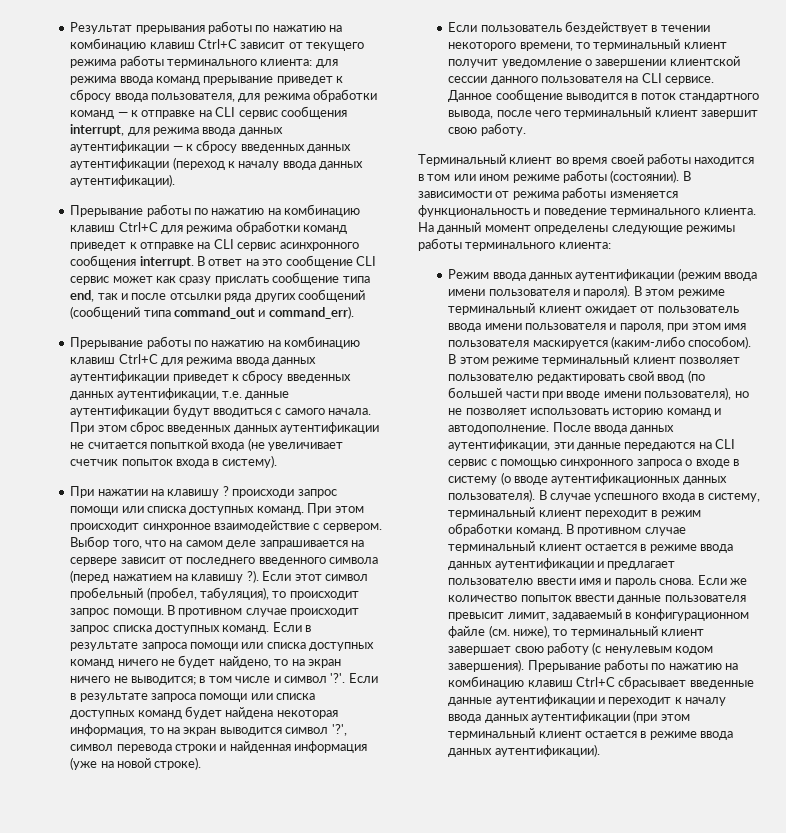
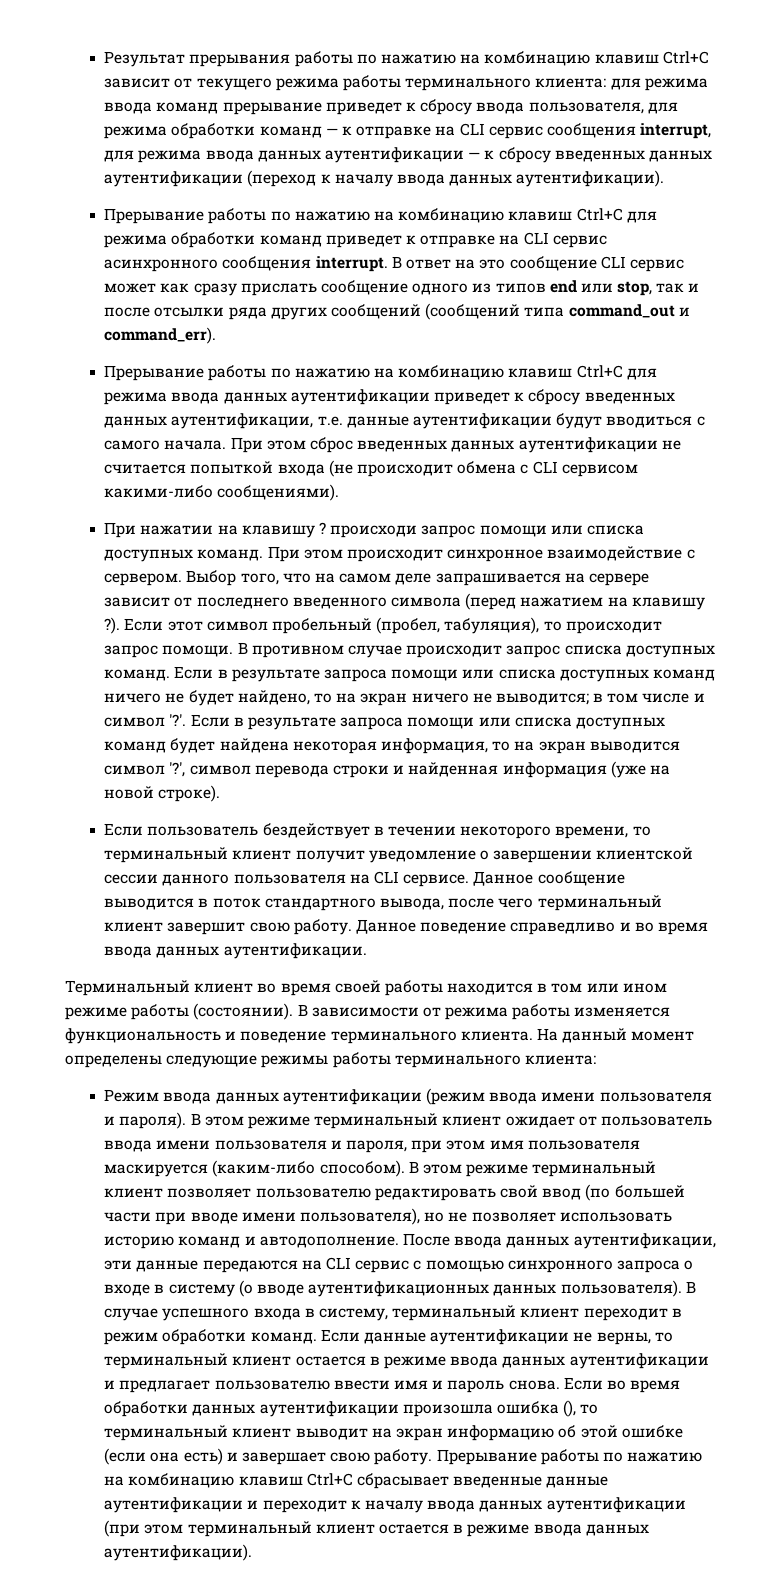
[342,276,370,283] [70,290,95,302] типа end, -> [412,280,653,296] одного из типов end или stop,
[268,442,344,451] [70,455,277,468] увеличивает счетчик попыток входа в систему). -> [356,461,638,477] [104,484,340,501] происходит обмена с CLI сервисом какими-либо сообщениями).
(526, 129) none -> [355,919,708,935] [104,943,367,959] Данное поведение справедливо и во время ввода данных аутентификации.
[566,524,686,536] В противном случае -> [320,1329,673,1345] Если данные аутентификации не верны, то
[729,578,747,585] [448,595,746,604] [448,609,749,621] [448,625,705,638] [448,642,714,655] [448,659,525,672] же количество попыток ввести данные пользователя превысит лимит, задаваемый в конфигурационном файле (см. ниже), то терминальный клиент завершает свою работу (с ненулевым кодом завершения). -> [606,1380,681,1393] [104,1400,599,1417] [104,1425,683,1441] [104,1448,433,1465] во время обработки данных аутентификации произошла ошибка (), то терминальный клиент выводит на экран информацию об этой ошибке (если она есть) и завершает свою работу.

